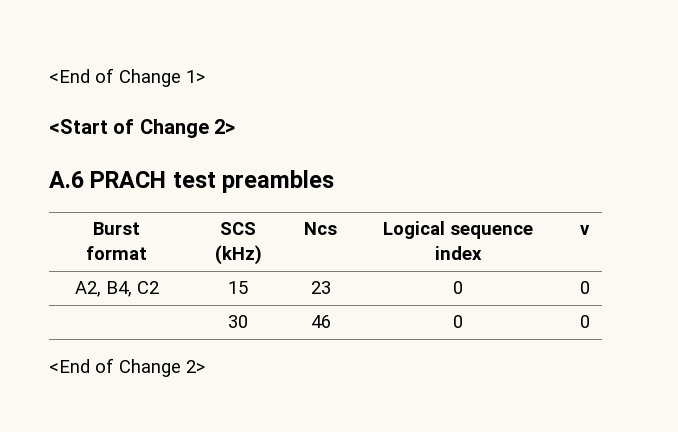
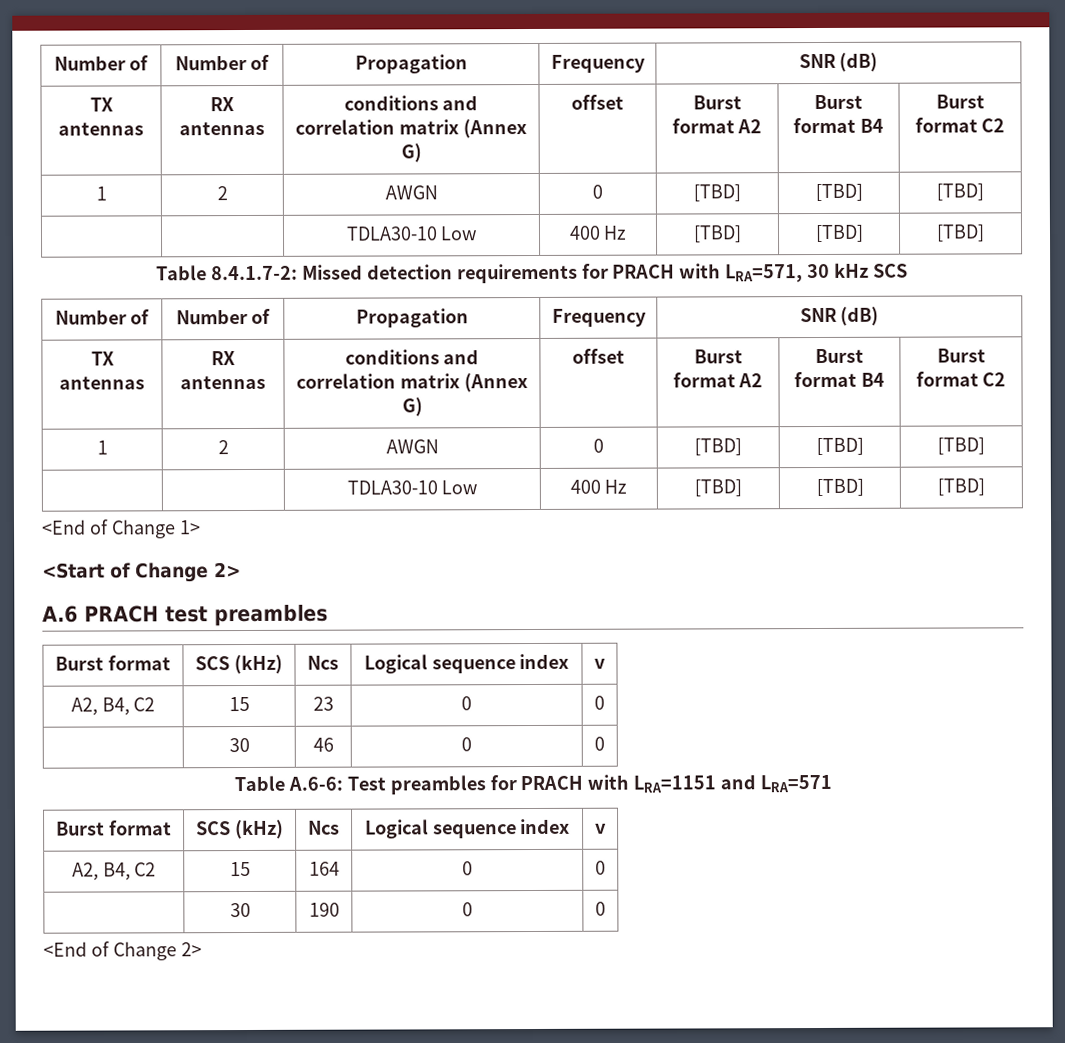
(49, 76) none -> [53,55,150,71] [174,54,271,71] [354,54,468,74] [550,54,646,73] [798,52,879,72] [89,97,114,112] [58,122,144,136] [210,97,235,112] [179,121,265,136] [343,95,479,111] [295,119,527,139] [400,143,422,163] [571,94,624,110] [692,95,742,110] [671,118,763,134] [814,94,863,110] [793,117,884,134] [935,94,985,109] [914,117,1006,133] [95,186,107,201] [216,186,228,201] [384,185,438,200] [592,184,603,199] [693,184,741,202] [814,183,863,202] [936,183,984,201] [345,226,478,241] [568,225,628,240] [693,225,742,243] [814,224,864,243] [936,224,985,242] [156,262,908,284] [54,309,151,325] [175,308,272,325] [355,308,469,328] [551,308,647,327] [799,306,880,326] [90,351,115,366] [59,376,145,390] [211,351,236,366] [180,375,266,390] [344,349,480,365] [296,373,528,393] [401,397,423,417] [572,348,625,364] [693,349,743,364] [672,372,764,388] [815,348,864,364] [794,371,885,388] [936,348,986,363] [915,371,1007,387] [96,440,108,455] [217,440,229,455] [385,439,439,454] [593,438,604,453] [694,438,742,456] [815,437,864,456] [937,437,985,455] [346,480,478,495] [569,479,628,494] [694,479,742,497] [815,478,864,497] [937,478,985,496] Number of | Number of | Propagation | Frequency | SNR (dB) // TX antennas | RX antennas | conditions and correlation matrix (Annex G) | offset | Burst format A2 | Burst format B4 | Burst format C2 // 1 | 2 | AWGN | 0 | [TBD] | [TBD] | [TBD] // | | TDLA30-10 Low | 400 Hz | [TBD] | [TBD] | [TBD] // Table 8.4.1.7-2: Missed detection requirements for PRACH with LRA=571, 30 kHz SCS // Number of | Number of | Propagation | Frequency | SNR (dB) // TX antennas | RX antennas | conditions and correlation matrix (Annex G) | offset | Burst format A2 | Burst format B4 | Burst format C2 // 1 | 2 | AWGN | 0 | [TBD] | [TBD] | [TBD] // | | TDLA30-10 Low | 400 Hz | [TBD] | [TBD] | [TBD] //
(590, 321) none -> [234,774,832,795] [56,820,172,836] [196,819,284,840] [308,820,340,835] [364,818,571,839] [595,823,607,834] [71,862,157,881] [229,861,251,877] [308,861,340,876] [462,861,473,876] [595,860,606,875] [229,902,251,918] [308,902,340,917] [462,902,473,917] [595,901,606,916] // Table A.6-6: Test preambles for PRACH with LRA=1151 and LRA=571 // Burst format | SCS (kHz) | Ncs | Logical sequence index | v // A2, B4, C2 | 15 | 164 | 0 | 0 // | 30 | 190 | 0 | 0

